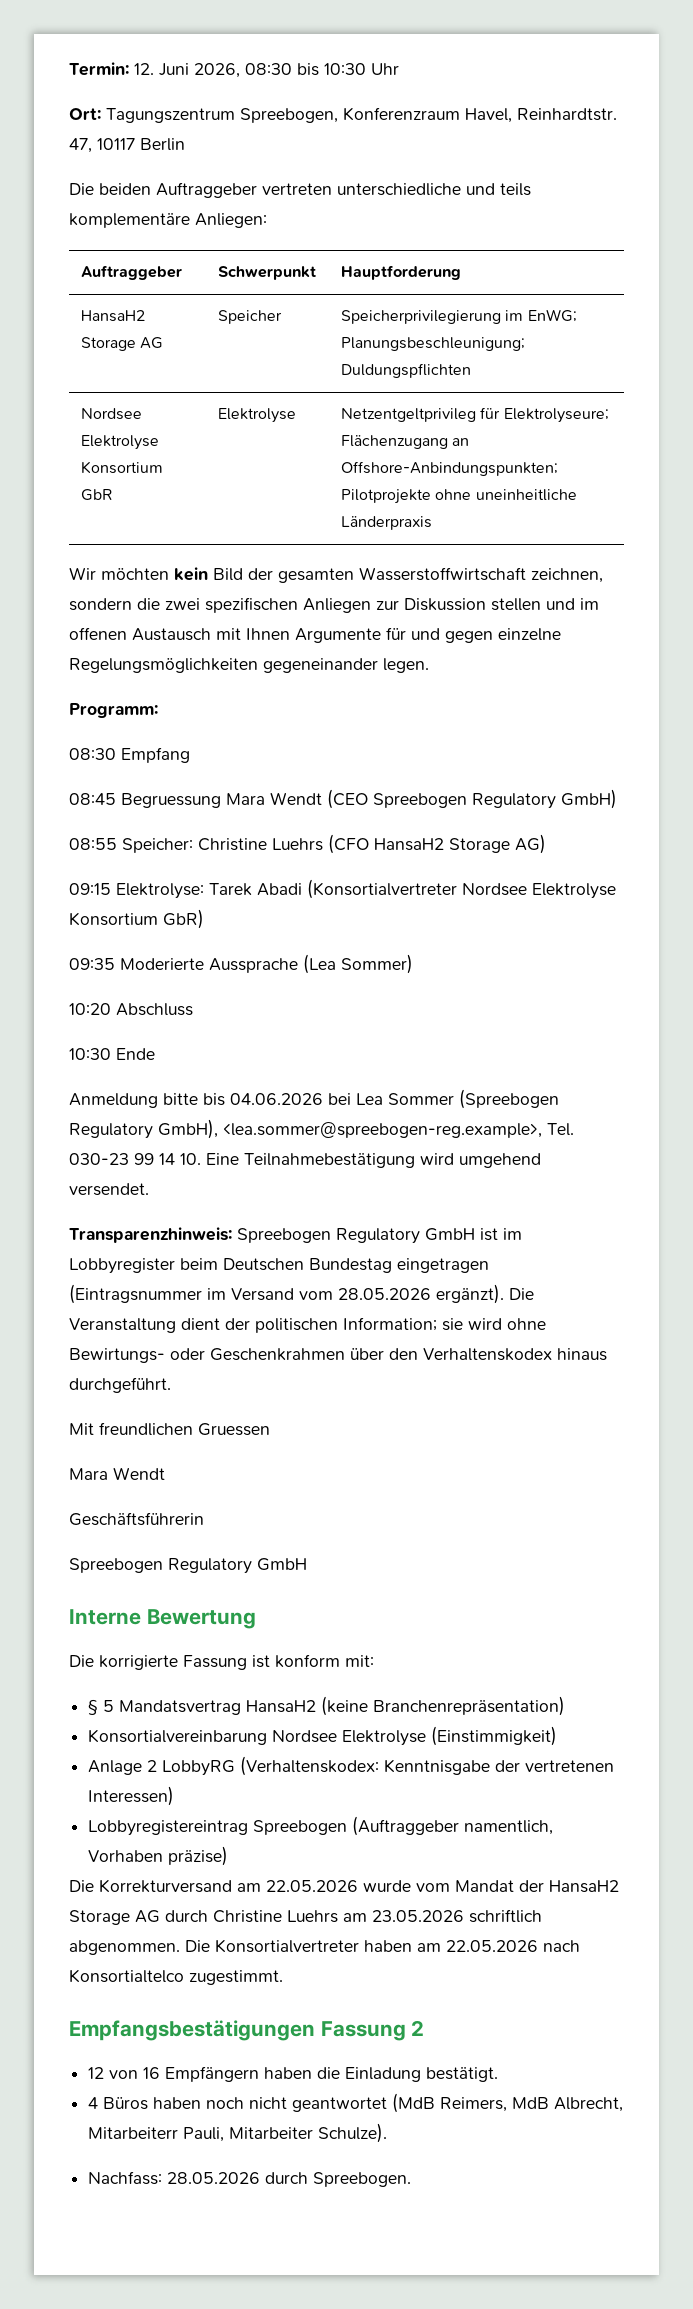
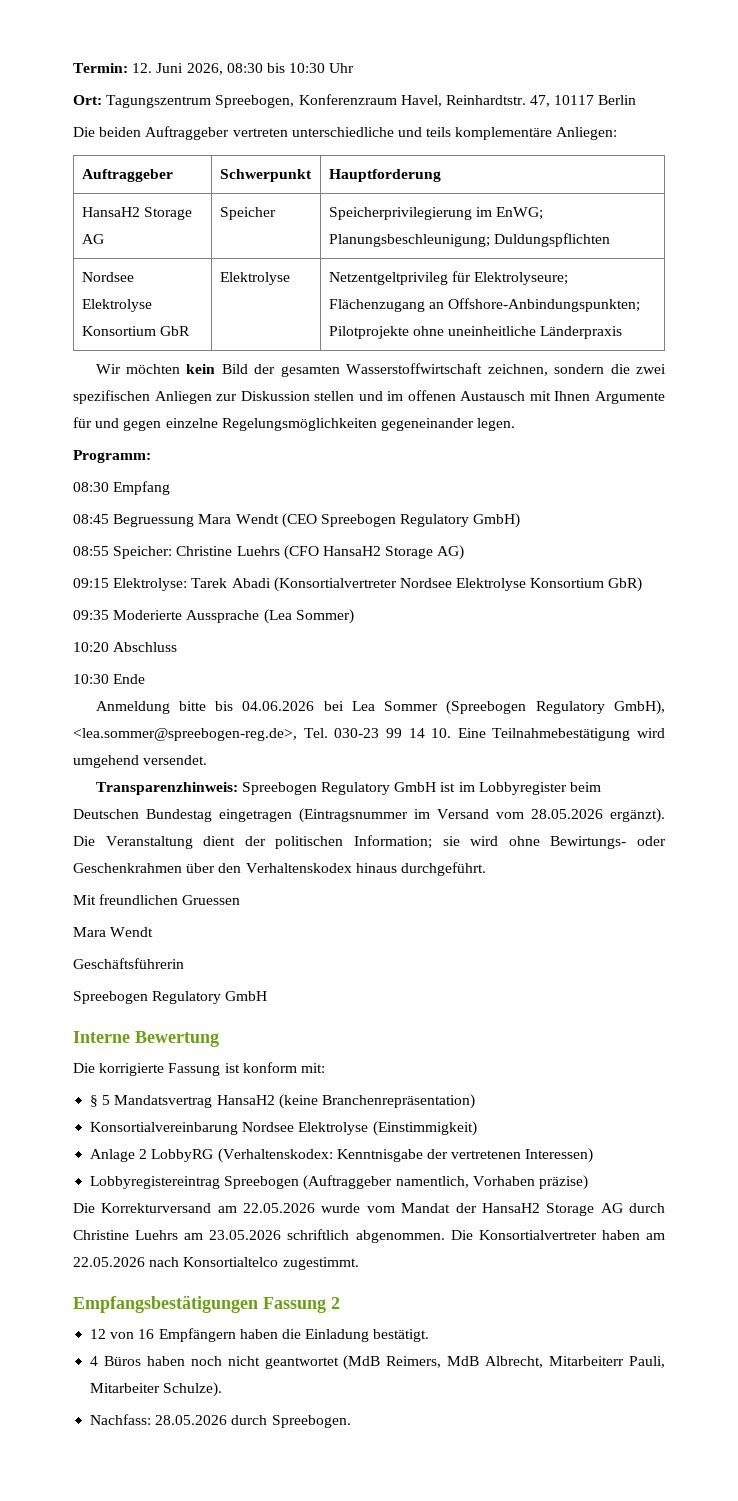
[223,1122,542,1138] <lea.sommer@spreebogen-reg.example>, -> [73,728,297,741] <lea.sommer@spreebogen-reg.de>,

